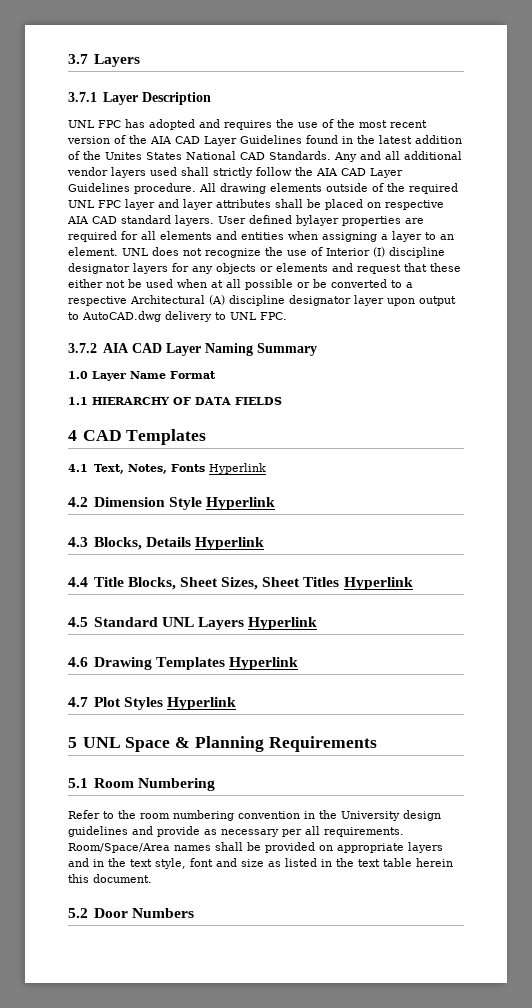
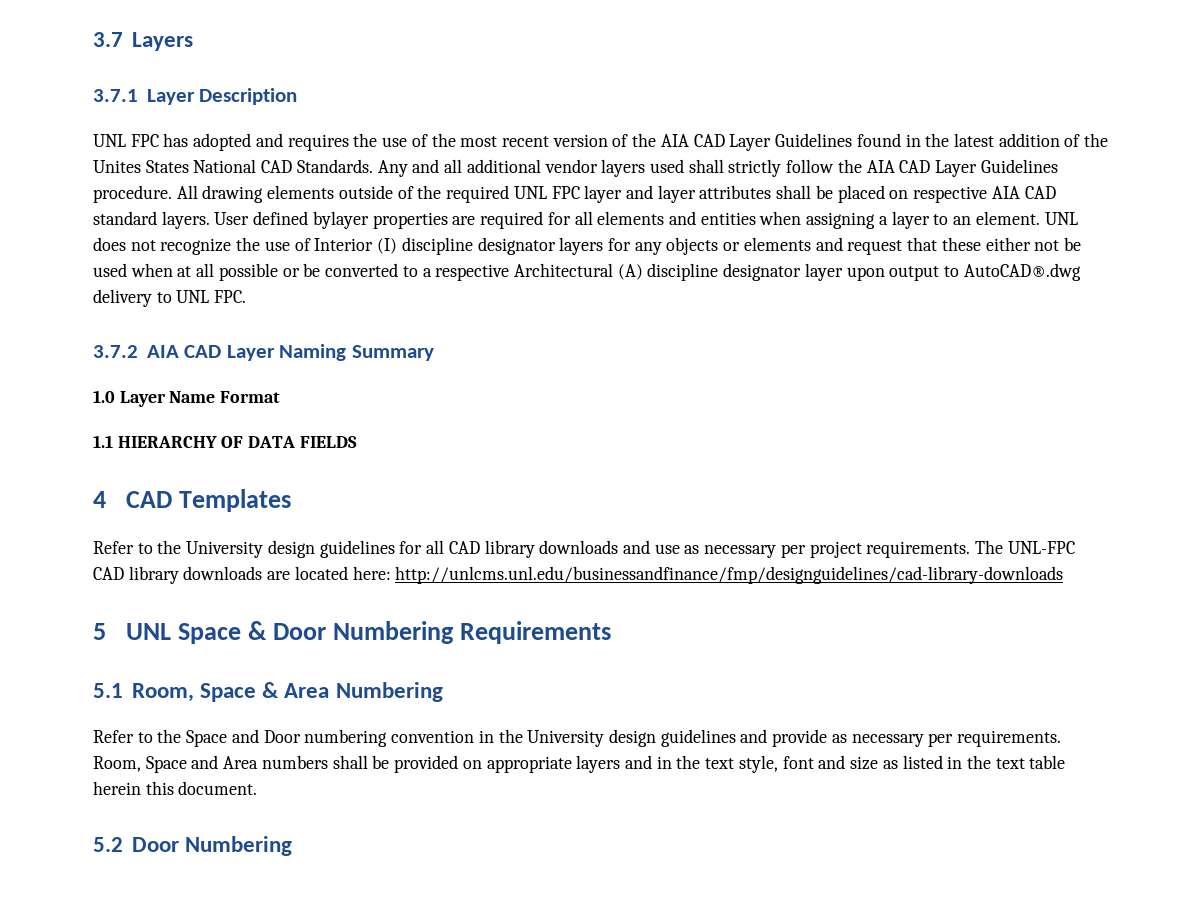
[82,311,161,322] AutoCAD.dwg -> [963,263,1081,281] AutoCAD®.dwg
[68,463,267,474] [68,497,275,510] [68,537,264,550] [68,577,413,590] [68,617,318,630] [68,657,298,670] [68,697,236,710] 4.1 Text, Notes, Fonts Hyperlink // 4.2 Dimension Style Hyperlink // 4.3 Blocks, Details Hyperlink // 4.4 Title Blocks, Sheet Sizes, Sheet Titles Hyperlink // 4.5 Standard UNL Layers Hyperlink // 4.6 Drawing Templates Hyperlink // 4.7 Plot Styles Hyperlink -> [93,540,1075,558] [93,566,1064,584] Refer to the University design guidelines for all CAD library downloads and use as necessary per project requirements. The UNL-FPC CAD library downloads are located here: http://unlcms.unl.edu/businessandfinance/fmp/designguidelines/cad-library-downloads
[194,736,264,752] Planning -> [272,621,454,644] Door Numbering
[93,778,134,788] Room -> [131,682,330,702] Room, Space & Area
[140,813,170,819] room -> [186,729,301,747] Space and Door
[305,826,404,837] [68,843,211,853] all requirements. Room/Space/Area names -> [957,730,1062,747] [93,755,328,773] requirements. Room, Space and Area numbers
[131,908,194,918] Numbers -> [184,836,292,856] Numbering

